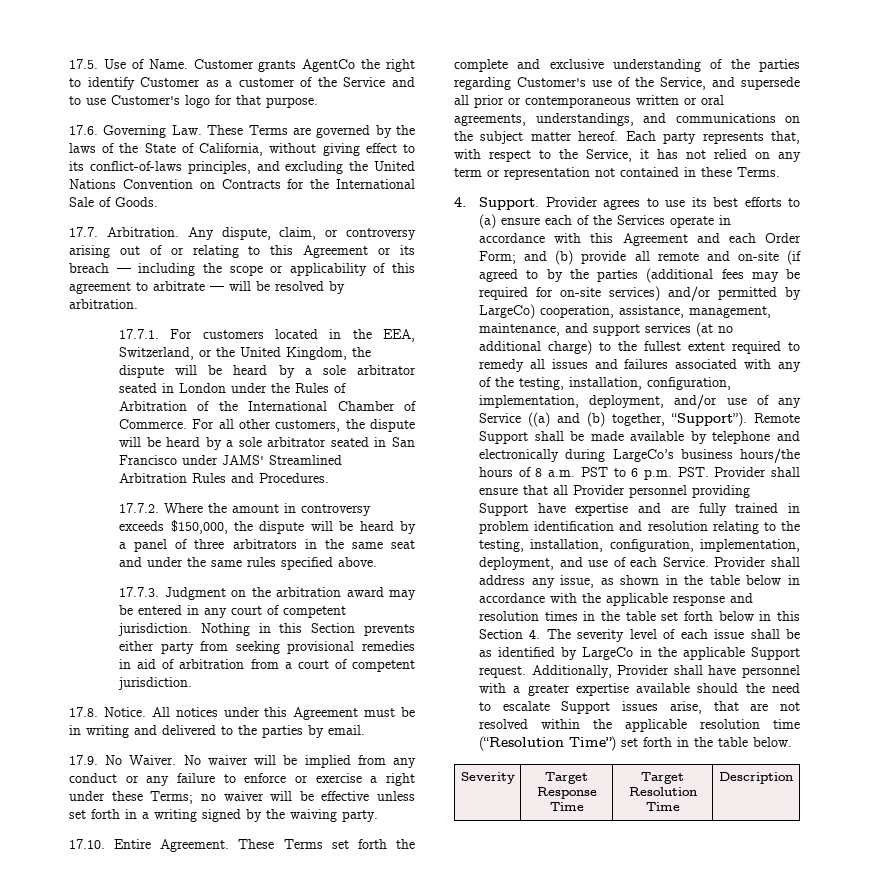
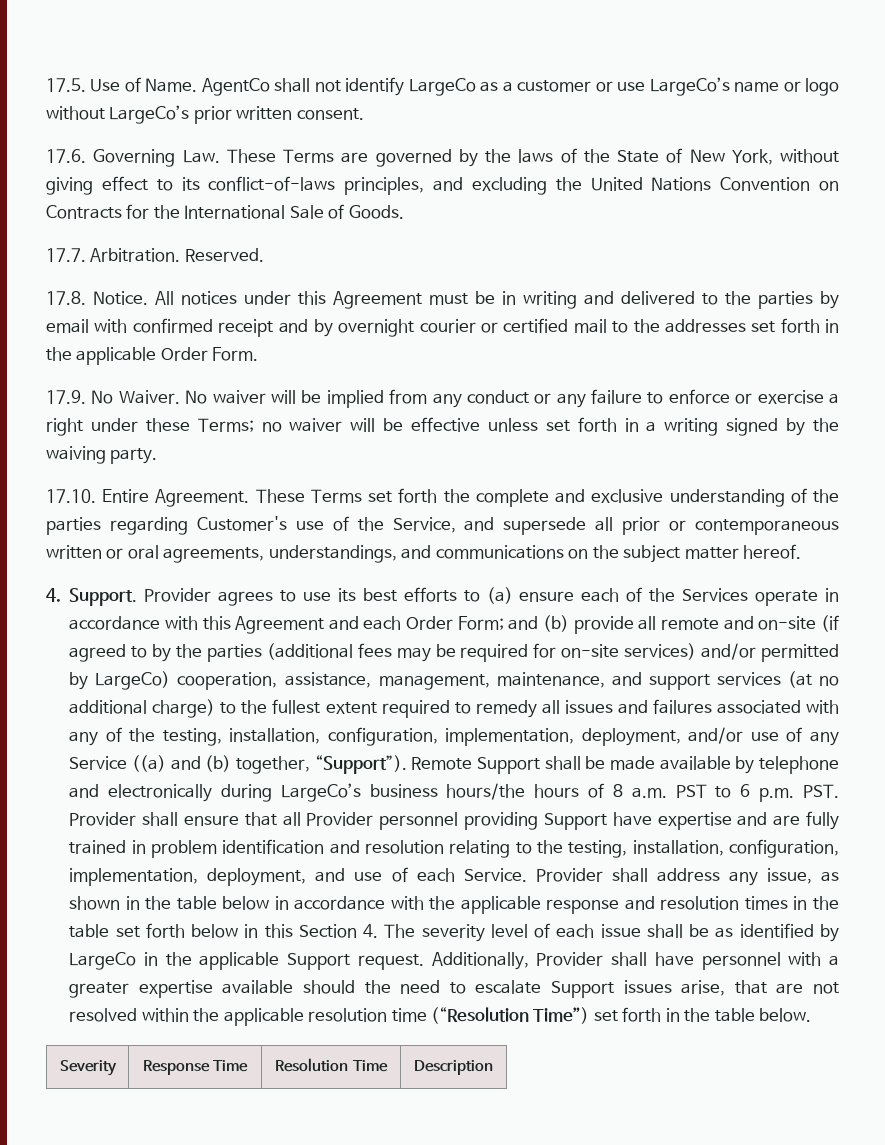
[193,59,415,72] [69,77,415,90] [69,95,318,108] Customer grants AgentCo the right to identify Customer as a customer of the Service and to use Customer's logo for that purpose. -> [201,77,840,96] [46,105,364,124] AgentCo shall not identify LargeCo as a customer or use LargeCo’s name or logo without LargeCo’s prior written consent.
[199,143,264,156] California, -> [689,149,773,165] New York,
[187,227,416,240] [69,245,415,258] [69,263,415,276] [69,281,345,294] [69,299,138,309] [119,329,415,342] [119,347,372,360] [119,365,417,378] [119,383,347,393] [119,401,417,411] [119,419,415,432] [119,437,416,450] [119,455,343,465] [119,473,330,483] [119,503,372,516] [119,520,416,534] [119,539,416,552] [119,557,378,570] [119,587,416,600] [119,605,347,618] [118,623,415,636] [119,641,415,654] [119,659,416,672] [118,677,193,690] Any dispute, claim, or controversy arising out of or relating to this Agreement or its breach — including the scope or applicability of this agreement to arbitrate — will be resolved by arbitration. // 17.7.1. For customers located in the EEA, Switzerland, or the United Kingdom, the dispute will be heard by a sole arbitrator seated in London under the Rules of Arbitration of the International Chamber of Commerce. For all other customers, the dispute will be heard by a sole arbitrator seated in San Francisco under JAMS' Streamlined Arbitration Rules and Procedures. // 17.7.2. Where the amount in controversy exceeds $150,000, the dispute will be heard by a panel of three arbitrators in the same seat and under the same rules specified above. // 17.7.3. Judgment on the arbitration award may be entered in any court of competent jurisdiction. Nothing in this Section prevents either party from seeking provisional remedies in aid of arbitration from a court of competent jurisdiction. -> [184,248,264,262] Reserved.
[328,725,365,735] email. -> [46,318,839,337] [46,347,259,365] email with confirmed receipt and by overnight courier or certified mail to the addresses set forth in the applicable Order Form.
[625,131,800,144] [454,149,801,162] [454,167,780,180] Each party represents that, with respect to the Service, it has not relied on any term or representation not contained in these Terms. -> (801, 551) none
[545,772,588,784] Target -> (117, 1068) none
[641,772,684,784] Target -> (249, 1066) none

